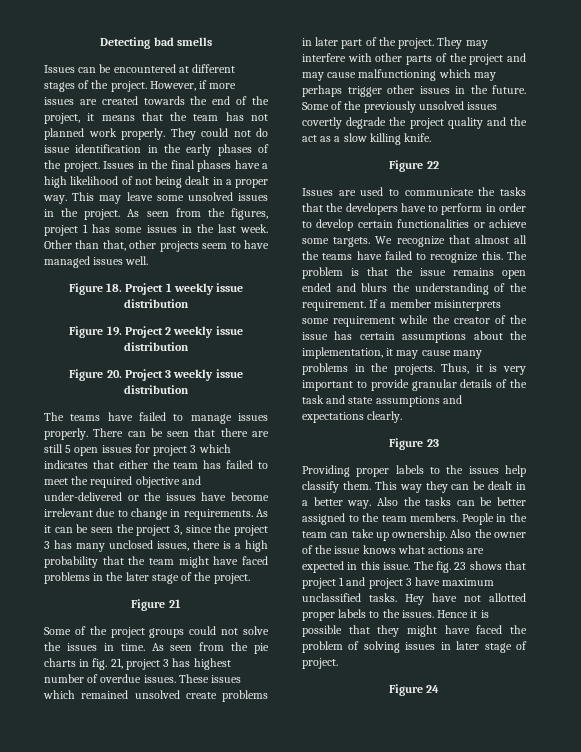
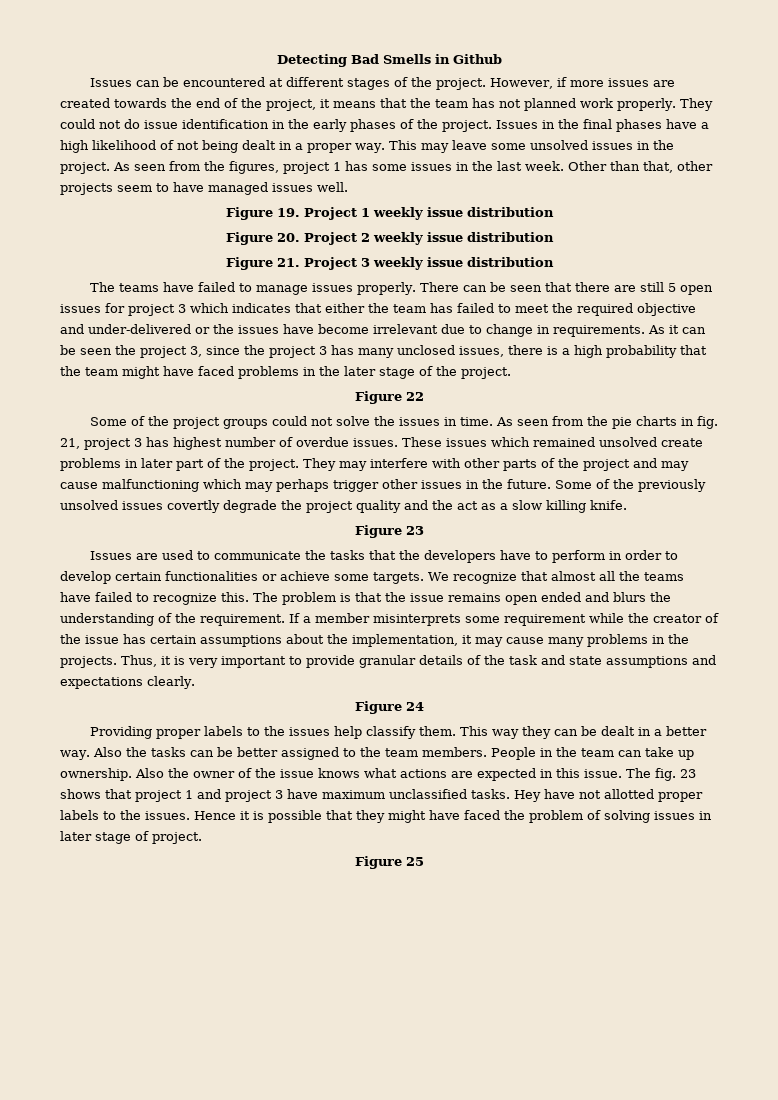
[153,37,212,46] bad smells -> [350,54,502,64] Bad Smells in Github
[106,283,123,292] 18. -> [276,208,300,217] 19.
[106,326,122,336] 19. -> [276,233,300,242] 20.
[106,370,122,378] 20. -> [276,258,300,267] 21.
[168,599,181,608] 21 -> [405,392,424,401] 22
[426,161,439,169] 22 -> [405,526,424,535] 23
[426,439,439,447] 23 -> [405,702,424,711] 24
[426,685,440,693] 24 -> [405,857,424,866] 25

